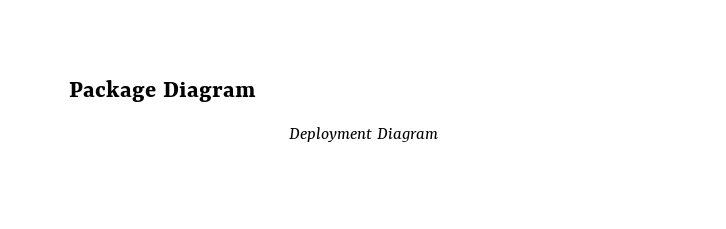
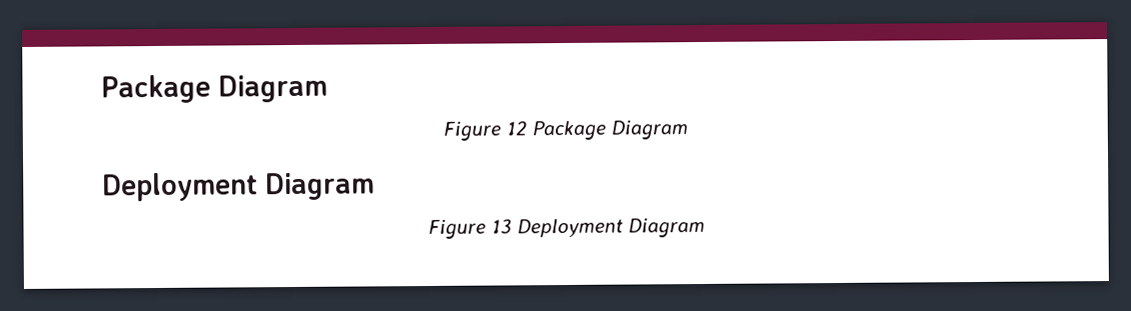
[69,80,257,102] Package Diagram // -> [101,74,328,104] [442,120,688,141] [102,172,375,202] [427,219,512,240] Package Diagram // Figure 12 Package Diagram // Deployment Diagram // Figure 13

